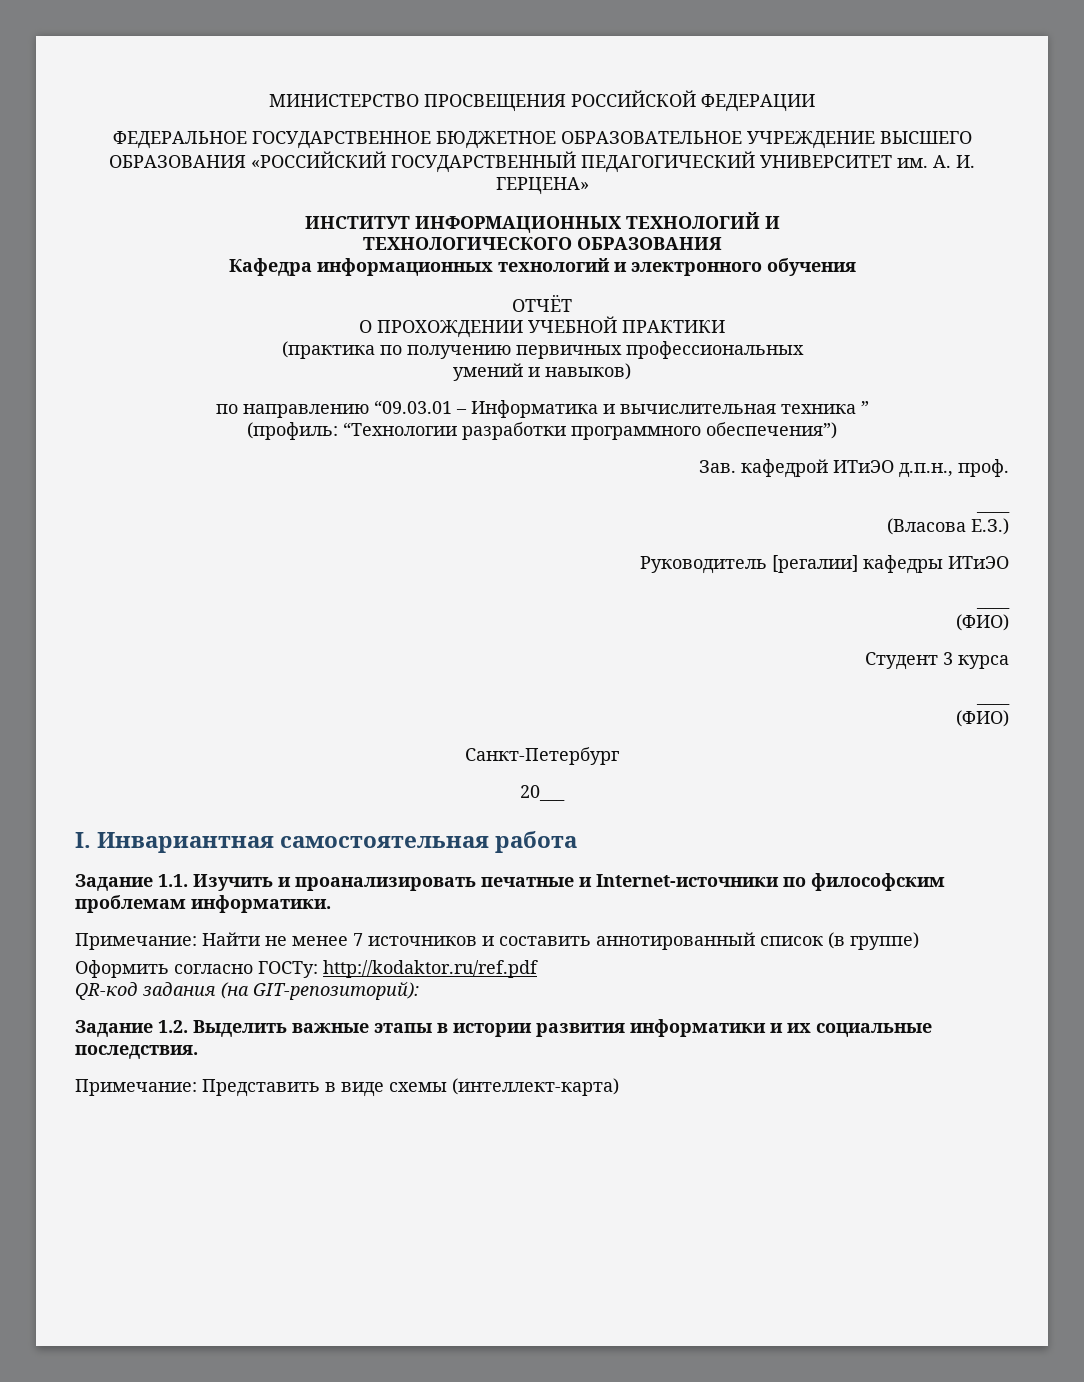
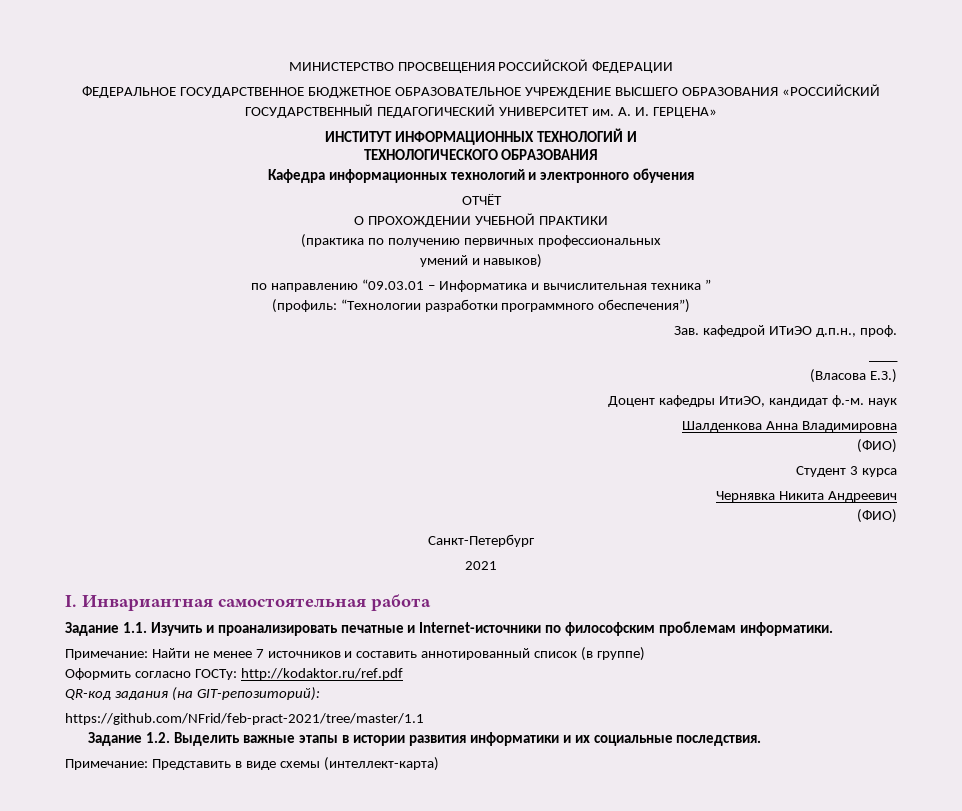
[640,555,1009,574] [976,606,1010,609] Руководитель [регалии] кафедры ИТиЭО // ____ -> [608,395,897,407] [682,421,897,432] Доцент кафедры ИтиЭО, кандидат ф.-м. наук // Шалденкова Анна Владимировна
[976,702,1010,705] ____ -> [716,491,897,502] Чернявка Никита Андреевич
[520,785,565,801] 20___ -> [465,561,497,570] 2021
(419, 990) none -> [65,713,424,725] // https://github.com/NFrid/feb-pract-2021/tree/master/1.1

